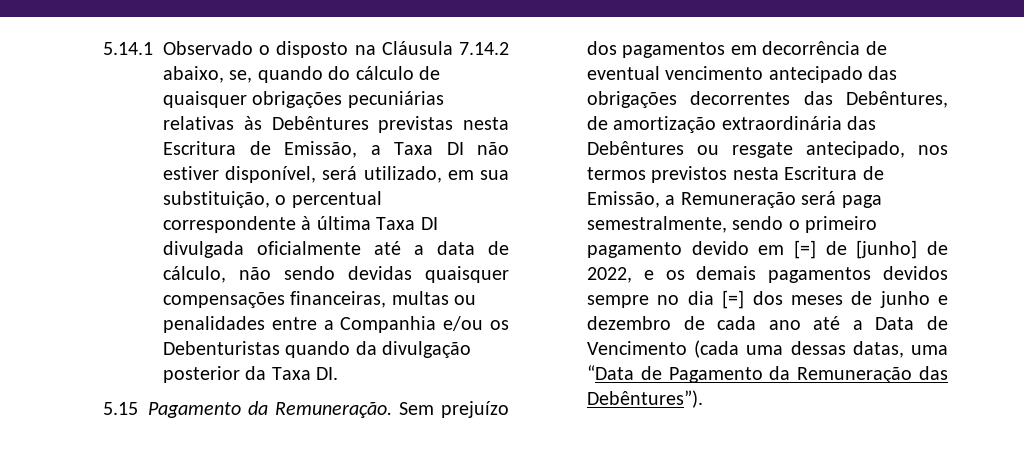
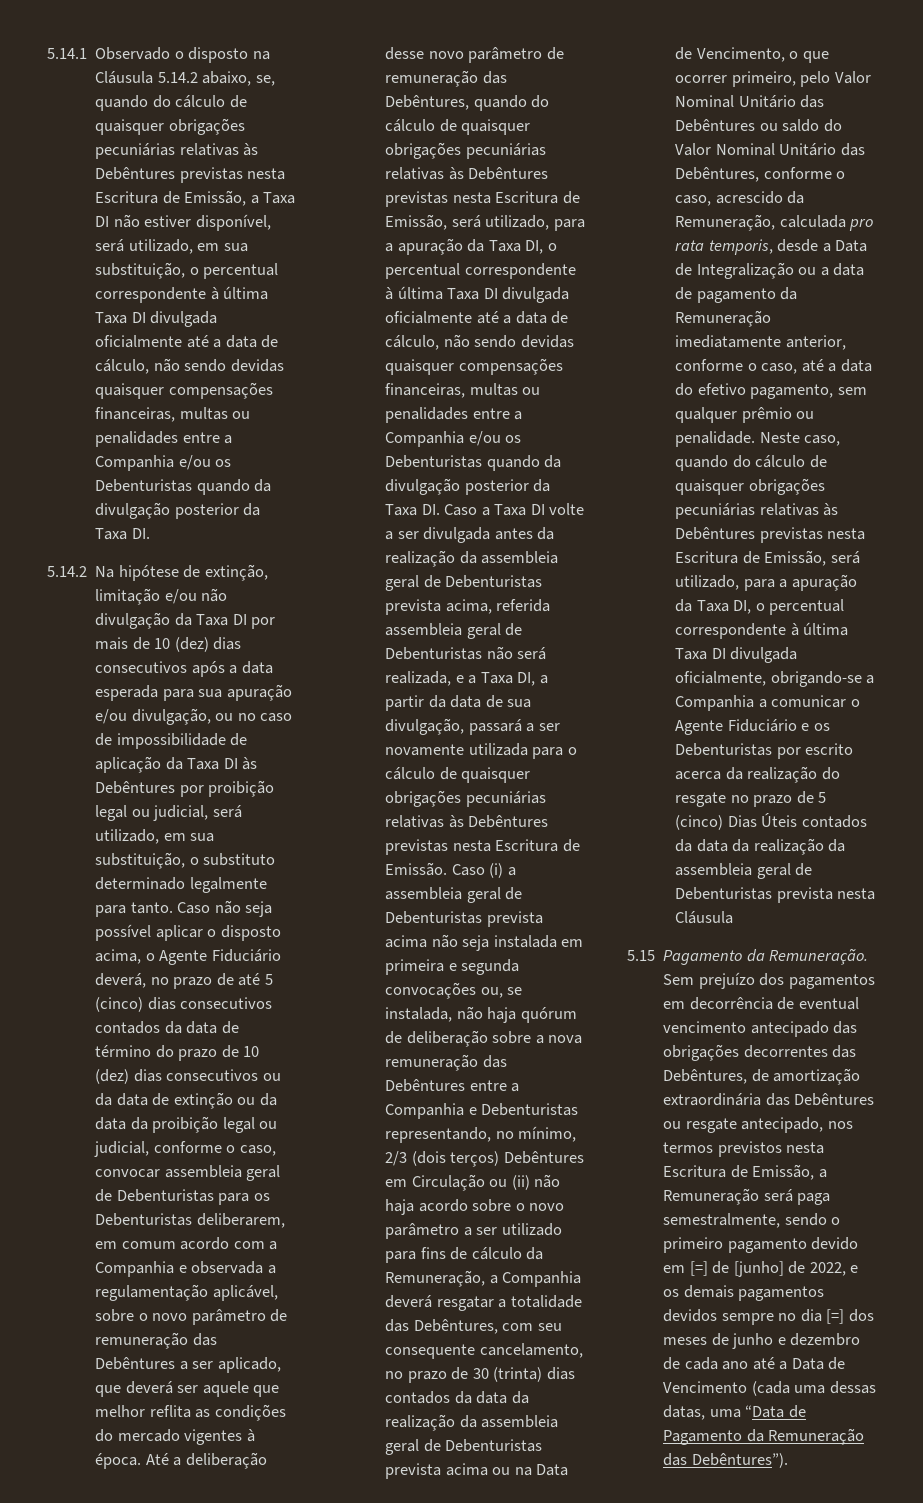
[458,42,509,55] 7.14.2 -> [157,72,198,83] 5.14.2
(339, 373) none -> [47,564,268,581] [95,588,228,605] [95,612,276,629] [95,637,242,652] [95,661,273,677] [95,684,292,701] [95,708,293,725] [95,733,248,749] [95,756,258,773] [95,780,275,797] [95,805,242,821] [95,829,215,844] [95,852,276,869] [95,877,267,893] [95,900,273,917] [95,924,281,941] [95,949,281,965] [95,973,273,989] [95,997,273,1012] [95,1021,239,1034] [95,1045,260,1061] [95,1069,281,1084] [95,1092,277,1109] [95,1116,278,1133] [94,1141,276,1157] [95,1165,281,1181] [95,1189,270,1205] [95,1213,285,1228] [95,1237,278,1250] [95,1261,276,1277] [95,1284,278,1301] [95,1309,288,1325] [95,1332,217,1349] [95,1357,281,1373] [95,1381,280,1397] [95,1404,286,1421] [95,1429,255,1445] [95,1452,267,1469] [385,47,564,63] [385,70,507,87] [385,95,550,111] [385,119,531,135] [385,142,546,159] [385,167,549,180] [385,191,580,207] [385,214,585,231] [385,238,557,255] [385,263,576,279] [385,286,570,303] [385,311,569,324] [385,334,574,350] [385,358,563,375] [385,383,541,398] [385,407,523,423] [385,431,522,447] [385,455,562,471] [385,478,551,495] [385,503,584,516] [385,527,555,543] [385,550,559,567] [385,575,543,591] [385,599,551,615] [385,623,523,639] [385,646,547,660] [385,671,548,686] [385,695,532,711] [385,718,560,735] [385,743,577,759] [385,767,531,783] [385,790,546,807] [385,815,549,828] [385,839,580,855] [385,862,516,878] [385,887,523,903] [385,911,543,927] [385,934,584,951] [385,959,520,975] [385,982,523,999] [385,1006,577,1023] [385,1030,583,1047] [385,1054,507,1071] [385,1079,520,1092] [385,1103,579,1119] [385,1126,577,1143] [385,1151,584,1167] [385,1174,561,1191] [385,1199,565,1215] [385,1223,562,1239] [385,1247,544,1263] [385,1270,582,1287] [385,1295,582,1311] [385,1319,562,1334] [385,1343,583,1359] [385,1367,575,1383] [385,1391,529,1404] [385,1414,559,1431] [385,1439,543,1455] [385,1463,569,1479] [675,47,829,63] [675,71,871,87] [675,95,825,108] [675,119,842,132] [675,143,865,156] [675,167,846,182] [675,191,805,206] [675,214,874,231] [675,239,868,255] [675,262,865,279] [675,287,798,303] [675,310,772,327] [675,335,846,350] [675,359,872,374] [675,383,867,399] [675,407,815,423] [675,431,841,447] [675,455,827,471] [675,478,825,495] [675,503,839,519] [675,527,866,543] [675,550,860,566] [675,574,857,591] [675,599,845,615] [675,622,849,639] [675,647,798,663] [675,671,875,687] [675,695,860,711] [675,719,830,735] [675,743,854,759] [675,766,840,783] [675,791,827,807] [675,813,867,830] [675,838,846,855] [675,863,813,879] [675,887,876,903] [675,911,734,924] // 5.14.2 Na hipótese de extinção, limitação e/ou não divulgação da Taxa DI por mais de 10 (dez) dias consecutivos após a data esperada para sua apuração e/ou divulgação, ou no caso de impossibilidade de aplicação da Taxa DI às Debêntures por proibição legal ou judicial, será utilizado, em sua substituição, o substituto determinado legalmente para tanto. Caso não seja possível aplicar o disposto acima, o Agente Fiduciário deverá, no prazo de até 5 (cinco) dias consecutivos contados da data de término do prazo de 10 (dez) dias consecutivos ou da data de extinção ou da data da proibição legal ou judicial, conforme o caso, convocar assembleia geral de Debenturistas para os Debenturistas deliberarem, em comum acordo com a Companhia e observada a regulamentação aplicável, sobre o novo parâmetro de remuneração das Debêntures a ser aplicado, que deverá ser aquele que melhor reflita as condições do mercado vigentes à época. Até a deliberação desse novo parâmetro de remuneração das Debêntures, quando do cálculo de quaisquer obrigações pecuniárias relativas às Debêntures previstas nesta Escritura de Emissão, será utilizado, para a apuração da Taxa DI, o percentual correspondente à última Taxa DI divulgada oficialmente até a data de cálculo, não sendo devidas quaisquer compensações financeiras, multas ou penalidades entre a Companhia e/ou os Debenturistas quando da divulgação posterior da Taxa DI. Caso a Taxa DI volte a ser divulgada antes da realização da assembleia geral de Debenturistas prevista acima, referida assembleia geral de Debenturistas não será realizada, e a Taxa DI, a partir da data de sua divulgação, passará a ser novamente utilizada para o cálculo de quaisquer obrigações pecuniárias relativas às Debêntures previstas nesta Escritura de Emissão. Caso (i) a assembleia geral de Debenturistas prevista acima não seja instalada em primeira e segunda convocações ou, se instalada, não haja quórum de deliberação sobre a nova remuneração das Debêntures entre a Companhia e Debenturistas representando, no mínimo, 2/3 (dois terços) Debêntures em Circulação ou (ii) não haja acordo sobre o novo parâmetro a ser utilizado para fins de cálculo da Remuneração, a Companhia deverá resgatar a totalidade das Debêntures, com seu consequente cancelamento, no prazo de 30 (trinta) dias contados da data da realização da assembleia geral de Debenturistas prevista acima ou na Data de Vencimento, o que ocorrer primeiro, pelo Valor Nominal Unitário das Debêntures ou saldo do Valor Nominal Unitário das Debêntures, conforme o caso, acrescido da Remuneração, calculada pro rata temporis, desde a Data de Integralização ou a data de pagamento da Remuneração imediatamente anterior, conforme o caso, até a data do efetivo pagamento, sem qualquer prêmio ou penalidade. Neste caso, quando do cálculo de quaisquer obrigações pecuniárias relativas às Debêntures previstas nesta Escritura de Emissão, será utilizado, para a apuração da Taxa DI, o percentual correspondente à última Taxa DI divulgada oficialmente, obrigando-se a Companhia a comunicar o Agente Fiduciário e os Debenturistas por escrito acerca da realização do resgate no prazo de 5 (cinco) Dias Úteis contados da data da realização da assembleia geral de Debenturistas prevista nesta Cláusula

